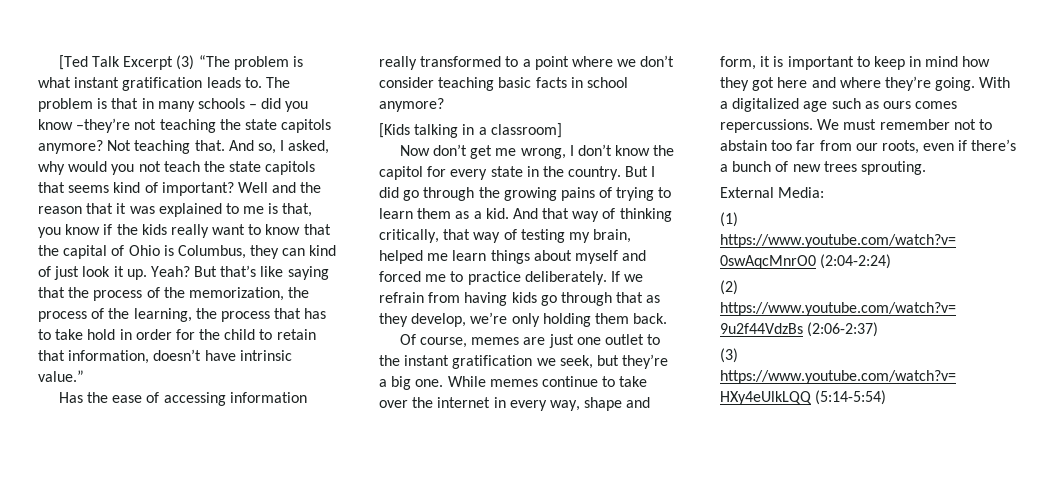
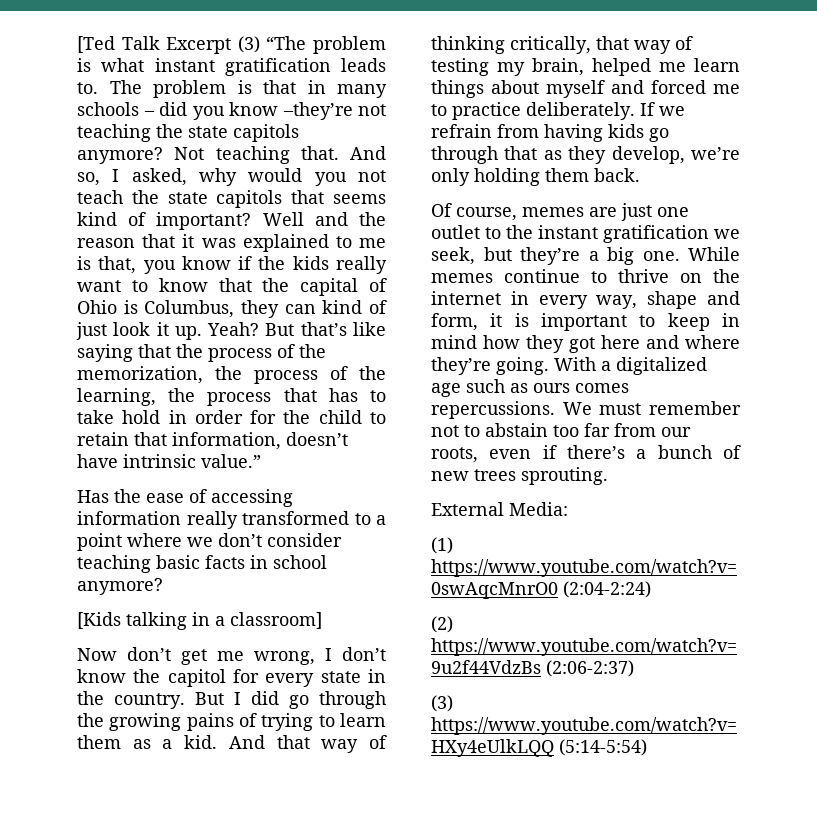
[619,376,648,387] [379,400,408,408] take over -> [618,269,702,283] thrive on

